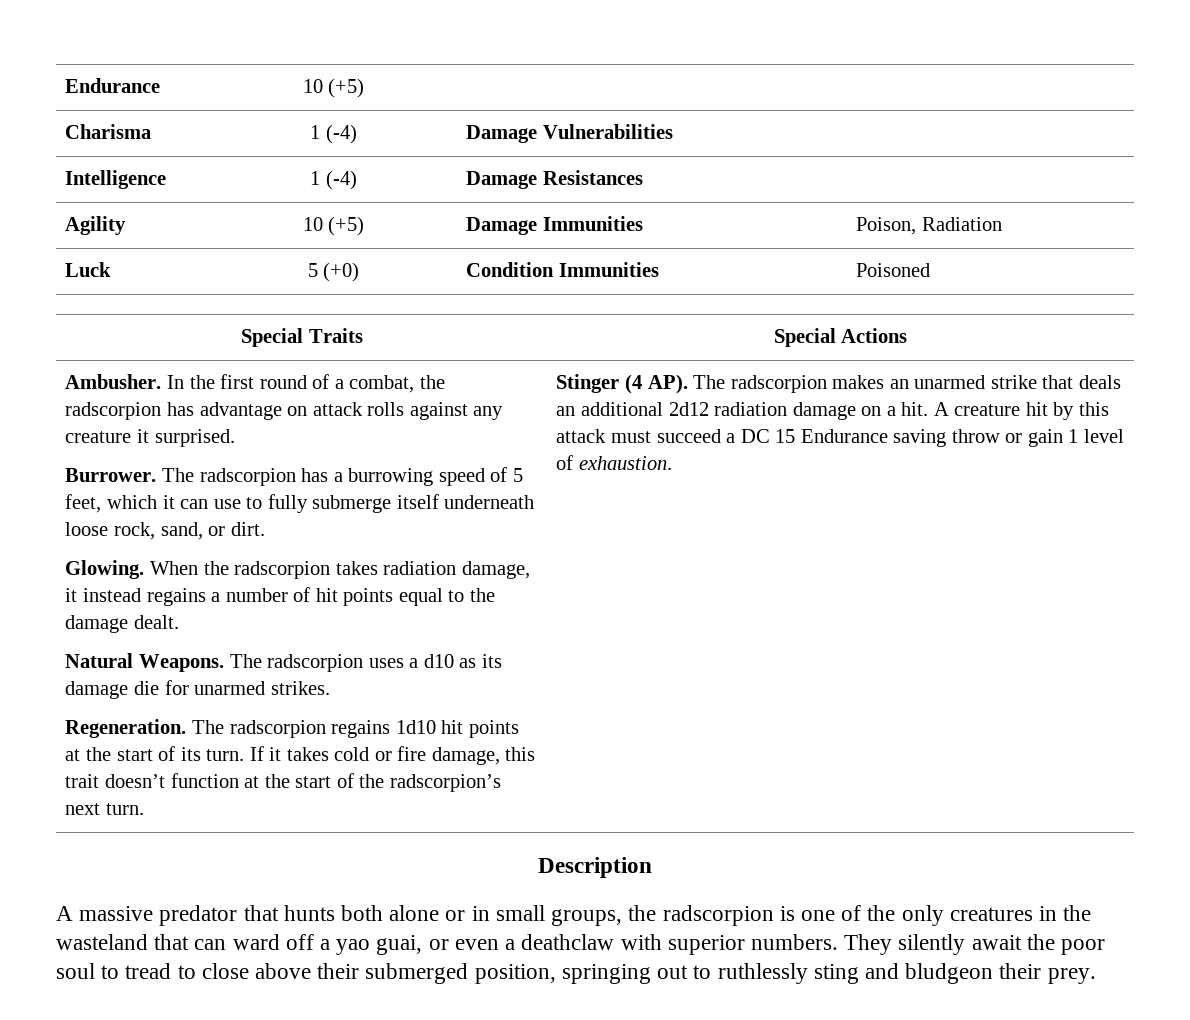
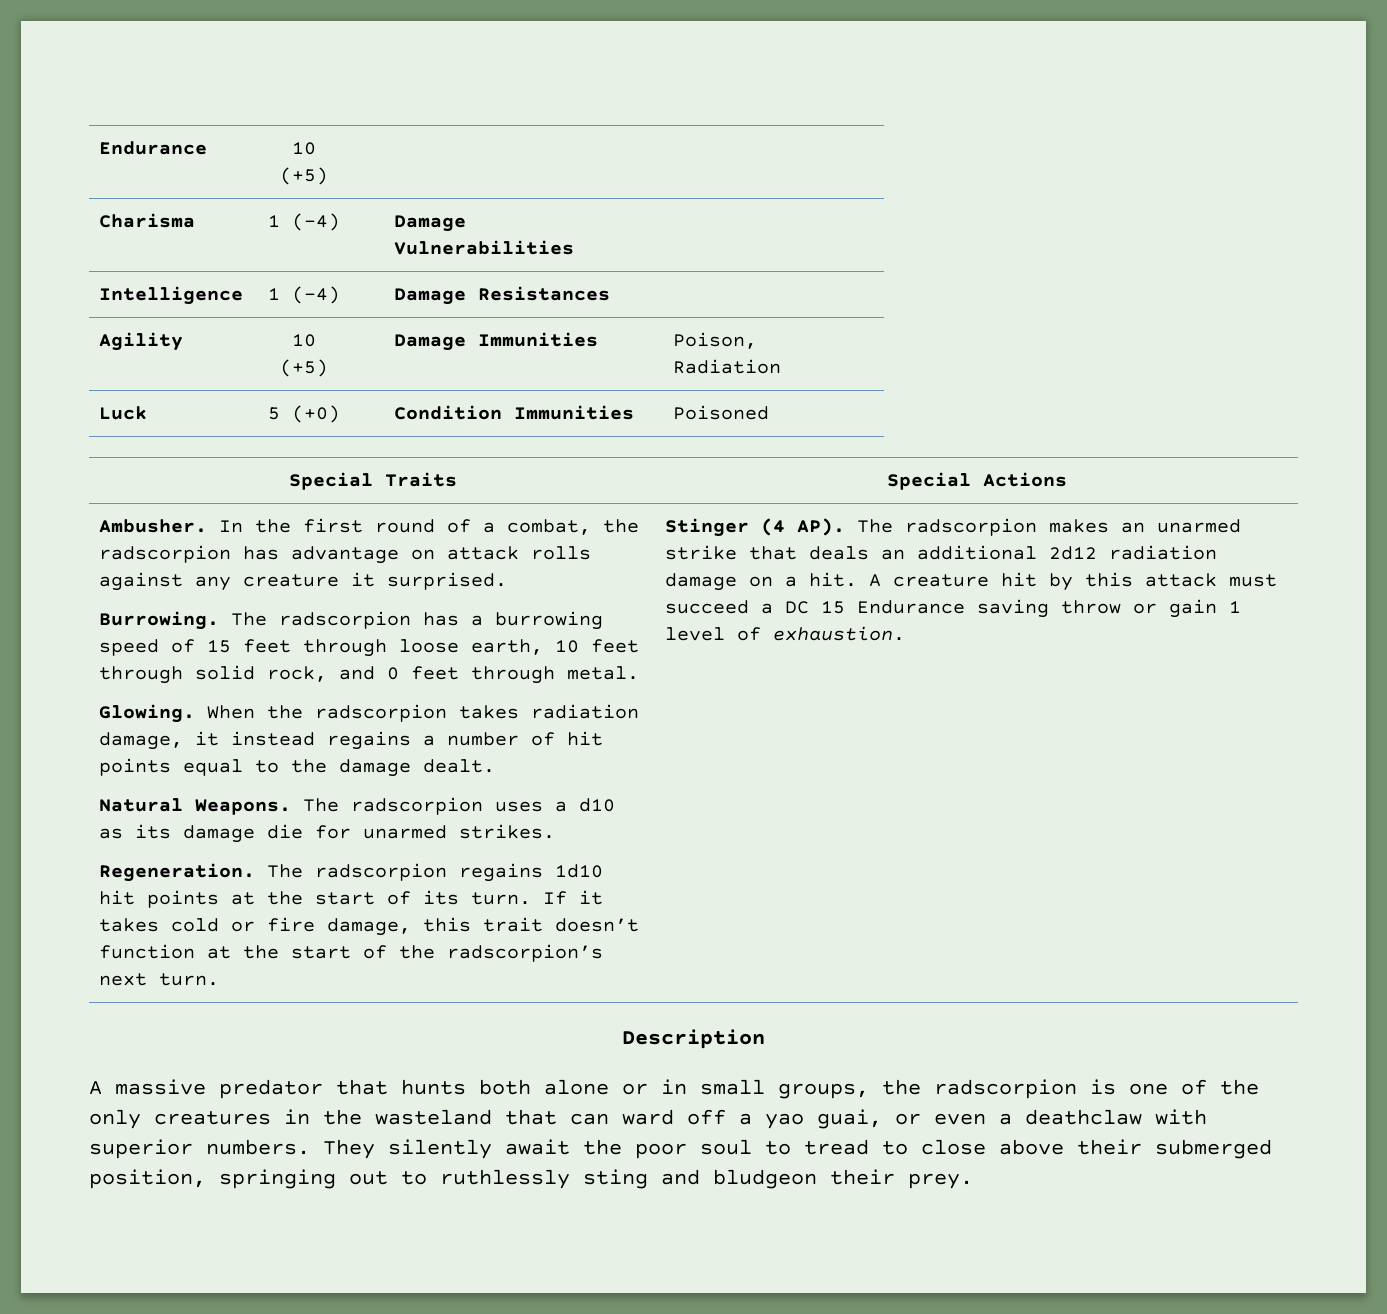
[65,468,157,482] Burrower. -> [98,611,219,630] Burrowing.
[512,468,523,482] [65,494,535,513] [65,522,265,540] 5 feet, which it can use to fully submerge itself underneath loose rock, sand, or dirt. -> [206,639,639,657] [98,665,639,684] 15 feet through loose earth, 10 feet through solid rock, and 0 feet through metal.

